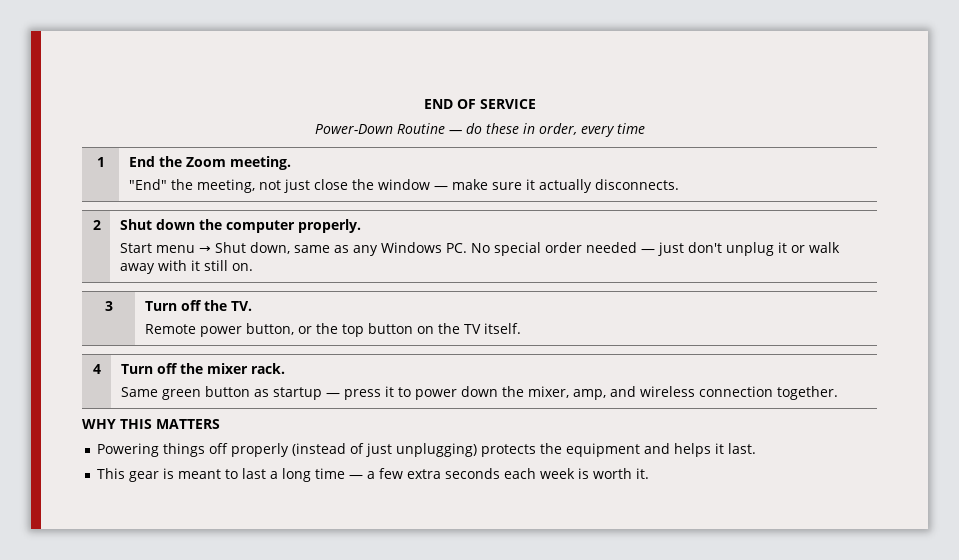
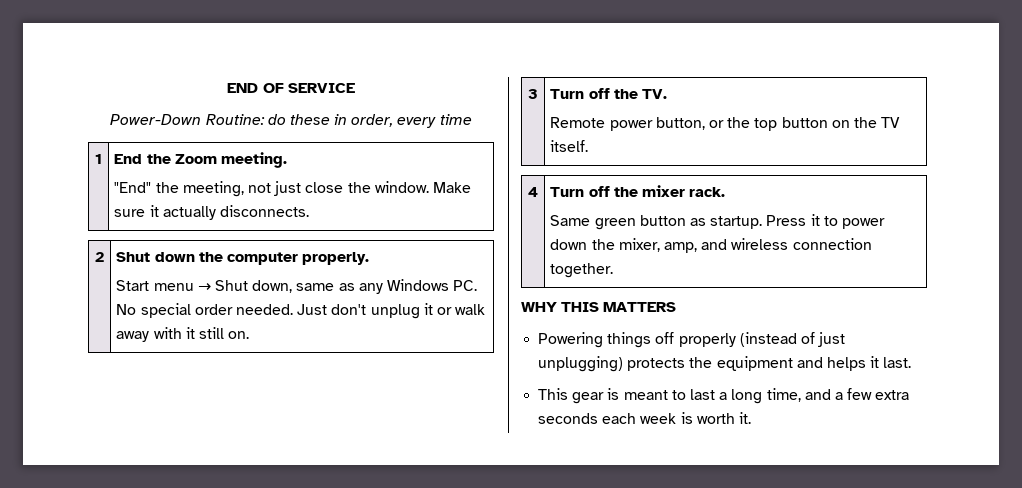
[396,123,462,134] Routine — -> [205,114,265,125] Routine:
[377,179,488,190] window — make -> [374,181,471,193] window. Make
[585,242,684,256] needed — just -> [236,304,328,315] needed. Just
[272,387,381,400] startup — press -> [710,215,807,229] startup. Press
[314,468,363,479] time — -> [766,388,831,402] time, and

